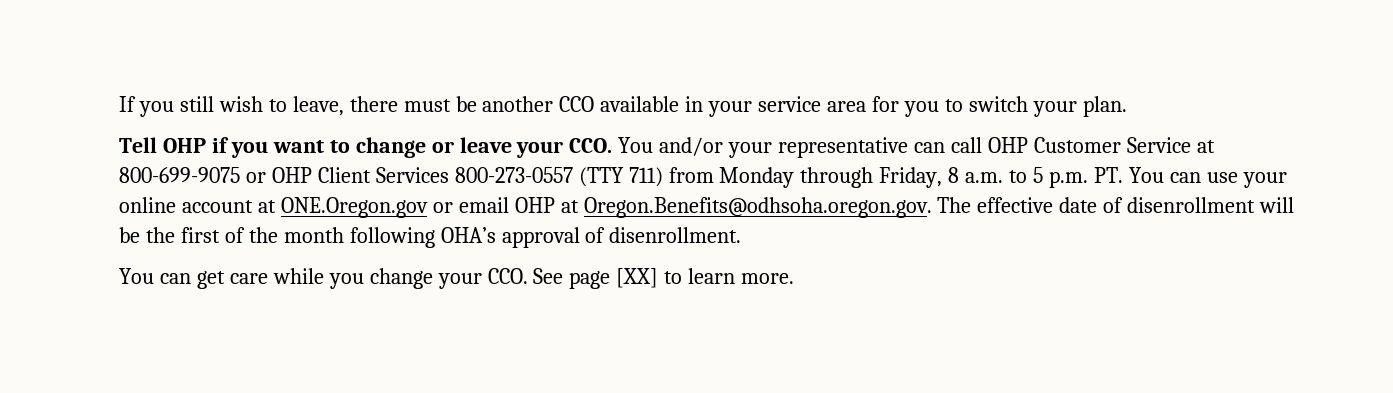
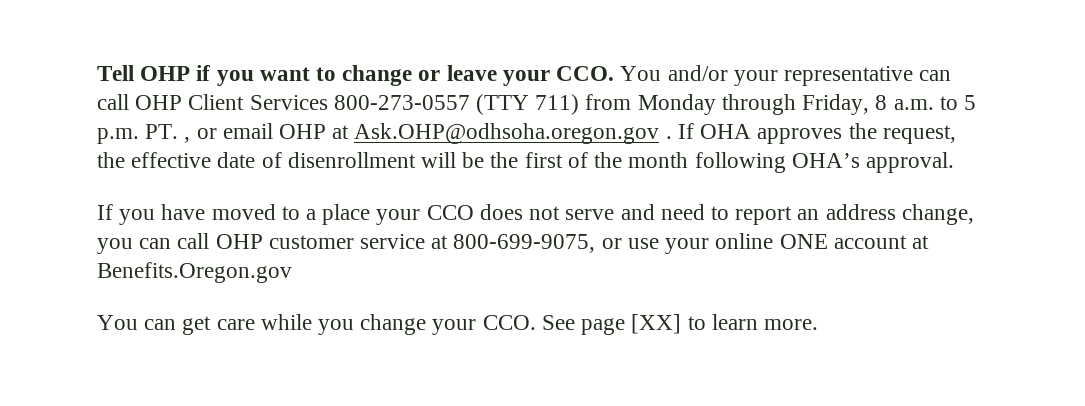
[119,96,1127,117] If you still wish to leave, there must be another CCO available in your service area for you to switch your plan. // -> (97, 73) none
[1033,137,1215,153] [119,167,312,183] Customer Service at 800-699-9075 or OHP -> (183, 102) none
[1128,167,1287,188] [119,197,972,218] You can use your online account at ONE.Oregon.gov or email OHP at Oregon.Benefits@odhsoha.oregon.gov. The -> [184,123,956,144] [97,152,125,168] , or email OHP at Ask.OHP@odhsoha.oregon.gov . If OHA approves the request, the
[501,227,742,248] approval of disenrollment. -> [865,152,954,173] [97,204,974,225] [97,233,929,254] [97,262,292,283] approval. // If you have moved to a place your CCO does not serve and need to report an address change, you can call OHP customer service at 800-699-9075, or use your online ONE account at Benefits.Oregon.gov

